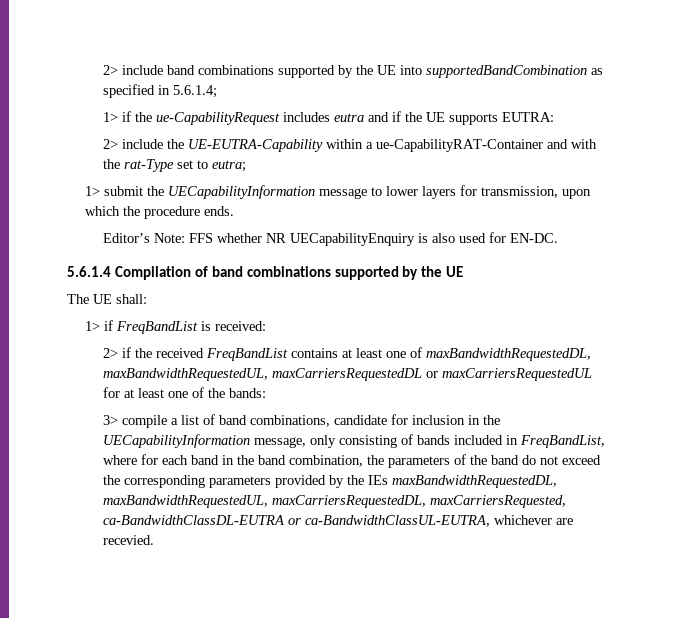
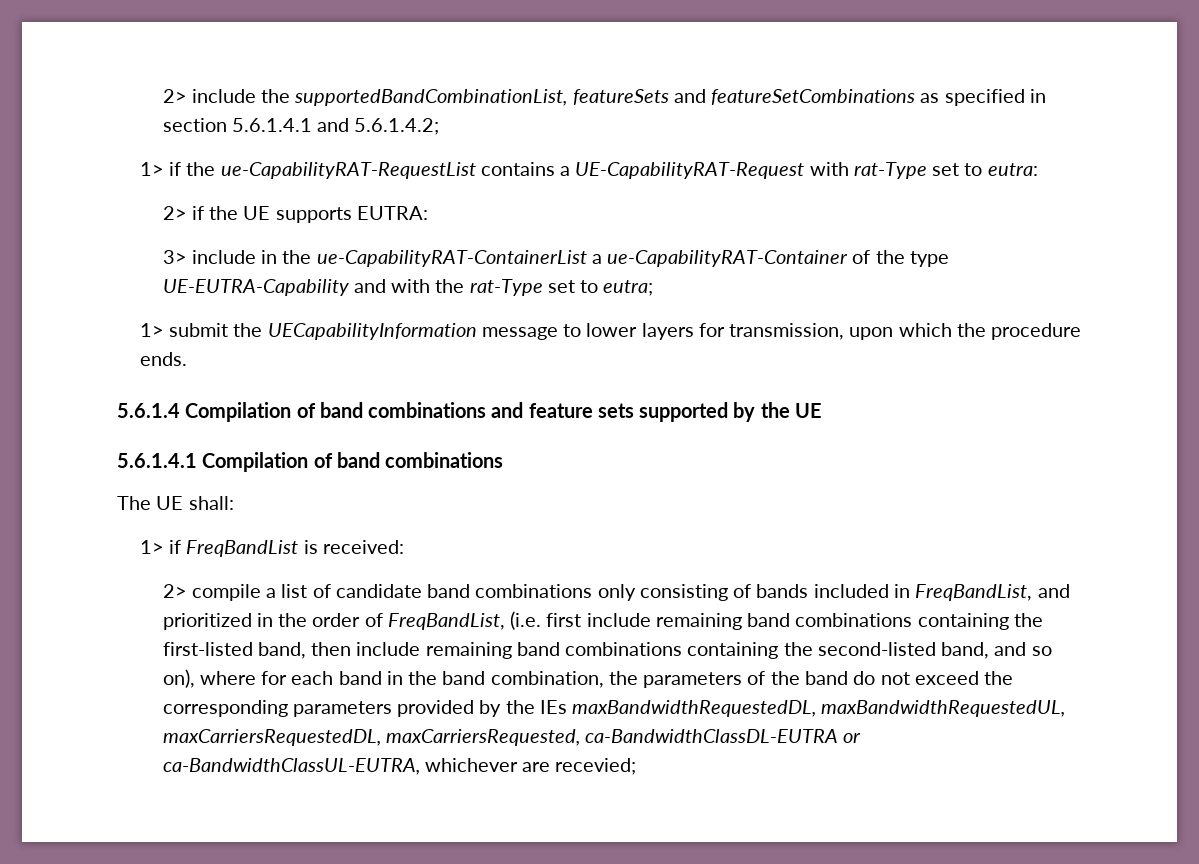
[102,65,603,78] [102,84,217,98] [102,111,389,125] 2> include band combinations supported by the UE into supportedBandCombination as specified in 5.6.1.4; // 1> if the ue-CapabilityRequest includes eutra and -> [162,89,1046,106] [162,118,440,135] [139,162,1038,179] [162,206,187,220] 2> include the supportedBandCombinationList, featureSets and featureSetCombinations as specified in section 5.6.1.4.1 and 5.6.1.4.2; // 1> if the ue-CapabilityRAT-RequestList contains a UE-CapabilityRAT-Request with rat-Type set to eutra: // 2>
[102,139,543,152] 2> include the UE-EUTRA-Capability within a ue-CapabilityRAT-Container -> [162,250,949,267] [162,279,349,296] 3> include in the ue-CapabilityRAT-ContainerList a ue-CapabilityRAT-Container of the type UE-EUTRA-Capability
[102,232,558,246] // Editor’s Note: FFS whether NR UECapabilityEnquiry is also used for EN-DC. -> (187, 359) none
[334,266,464,280] supported by the UE -> [491,402,822,422] [117,452,504,472] and feature sets supported by the UE // 5.6.1.4.1 Compilation of band combinations
[121,347,591,361] [102,368,592,381] [102,387,266,398] [102,414,500,428] [102,434,306,448] if the received FreqBandList contains at least one of maxBandwidthRequestedDL, maxBandwidthRequestedUL, maxCarriersRequestedDL or maxCarriersRequestedUL for at least one of the bands: // 3> compile a list of band combinations, candidate for inclusion in the UECapabilityInformation message, -> [191,584,593,601] compile a list of candidate band combinations
(605, 441) none -> [1037,584,1070,598] [162,611,1043,630] [162,642,1052,659] [162,669,195,688] and prioritized in the order of FreqBandList, (i.e. first include remaining band combinations containing the first-listed band, then include remaining band combinations containing the second-listed band, and so on),
[102,535,154,545] recevied. -> [555,758,637,775] recevied;

